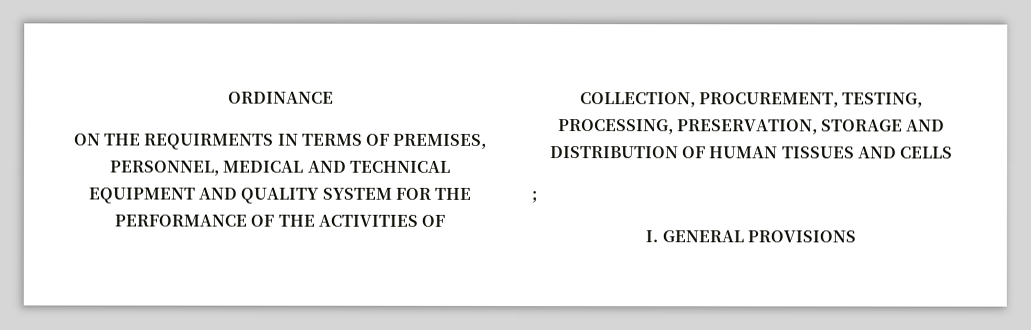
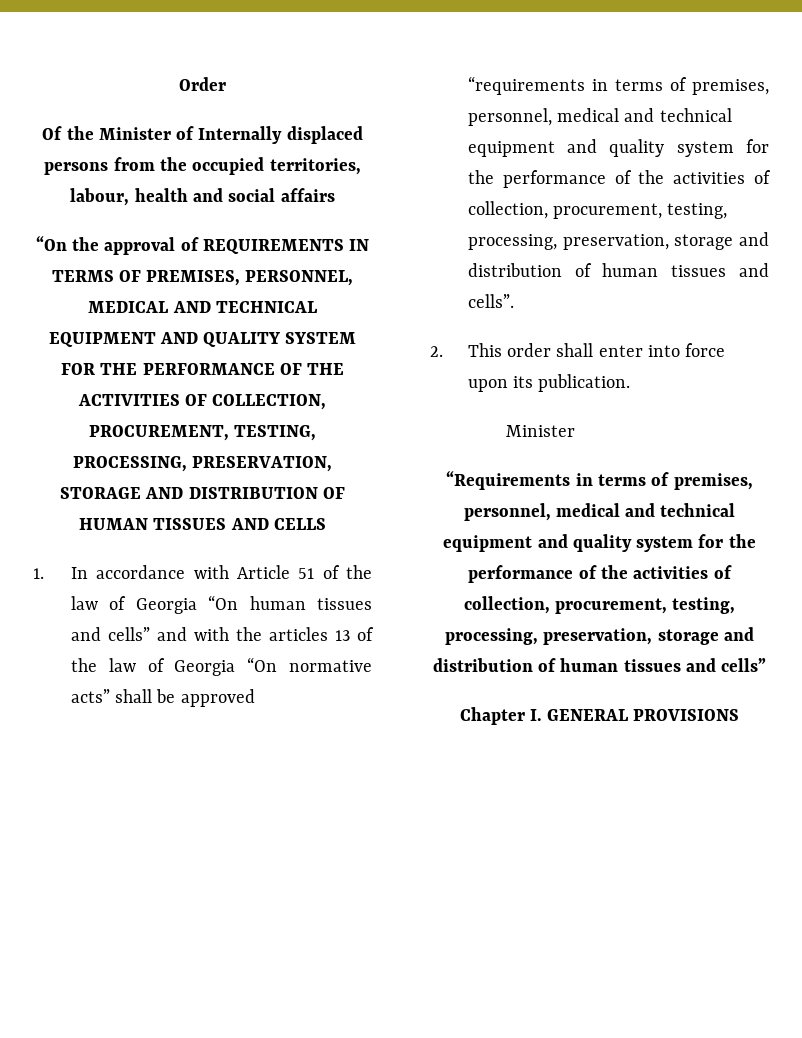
[227,91,334,104] [73,133,275,150] ORDINANCE // ON THE REQUIRMENTS -> [179,77,226,91] [42,126,363,144] [44,157,361,175] [70,188,335,206] [35,236,344,255] Order // Of the Minister of Internally displaced persons from the occupied territories, labour, health and social affairs // “On the approval of REQUIREMENTS
[531,191,537,204] ; // -> [33,565,372,579] [70,595,372,614] [70,627,374,641] [70,657,372,676] [70,689,255,707] [467,76,769,95] [467,108,732,126] [467,139,769,157] [467,170,771,188] [467,201,728,219] [467,232,769,250] [467,263,769,277] [467,294,514,308] [430,343,726,357] [467,374,631,392] [505,425,575,437] [446,471,753,490] [463,503,736,521] [443,534,756,552] [468,565,732,583] [463,596,736,614] [445,627,754,645] [432,658,767,672] [459,707,525,725] 1. In accordance with Article 51 of the law of Georgia “On human tissues and cells” and with the articles 13 of the law of Georgia “On normative acts” shall be approved “requirements in terms of premises, personnel, medical and technical equipment and quality system for the performance of the activities of collection, procurement, testing, processing, preservation, storage and distribution of human tissues and cells”. // 2. This order shall enter into force upon its publication. // Minister // “Requirements in terms of premises, personnel, medical and technical equipment and quality system for the performance of the activities of collection, procurement, testing, processing, preservation, storage and distribution of human tissues and cells” // Chapter

